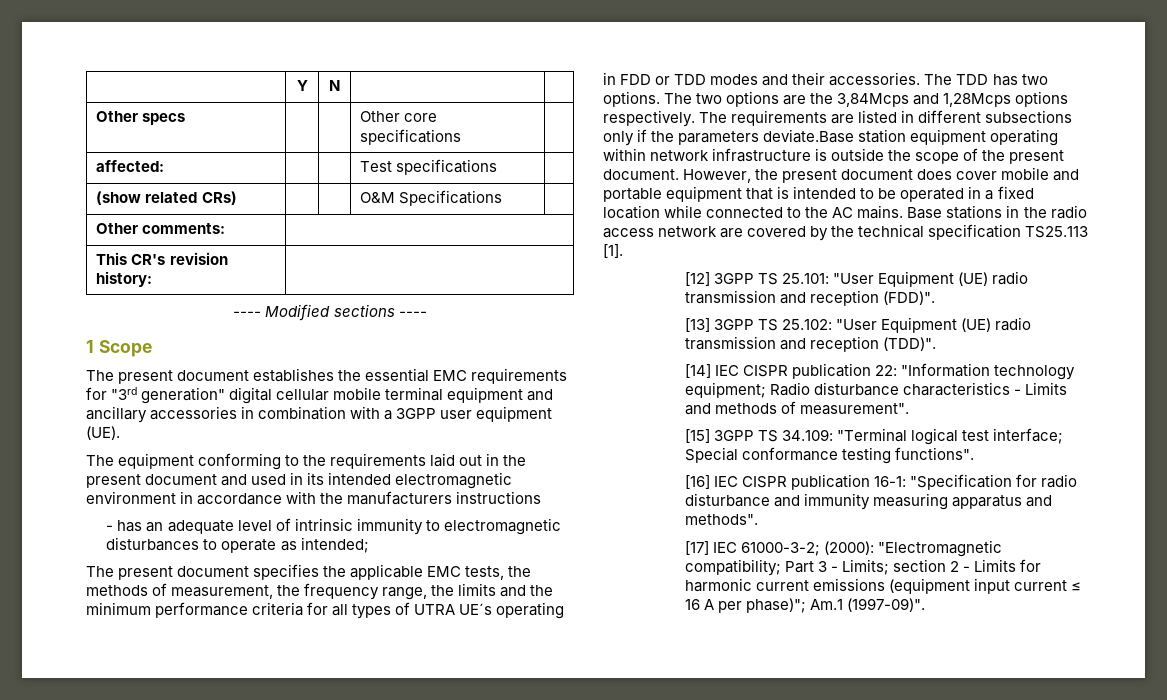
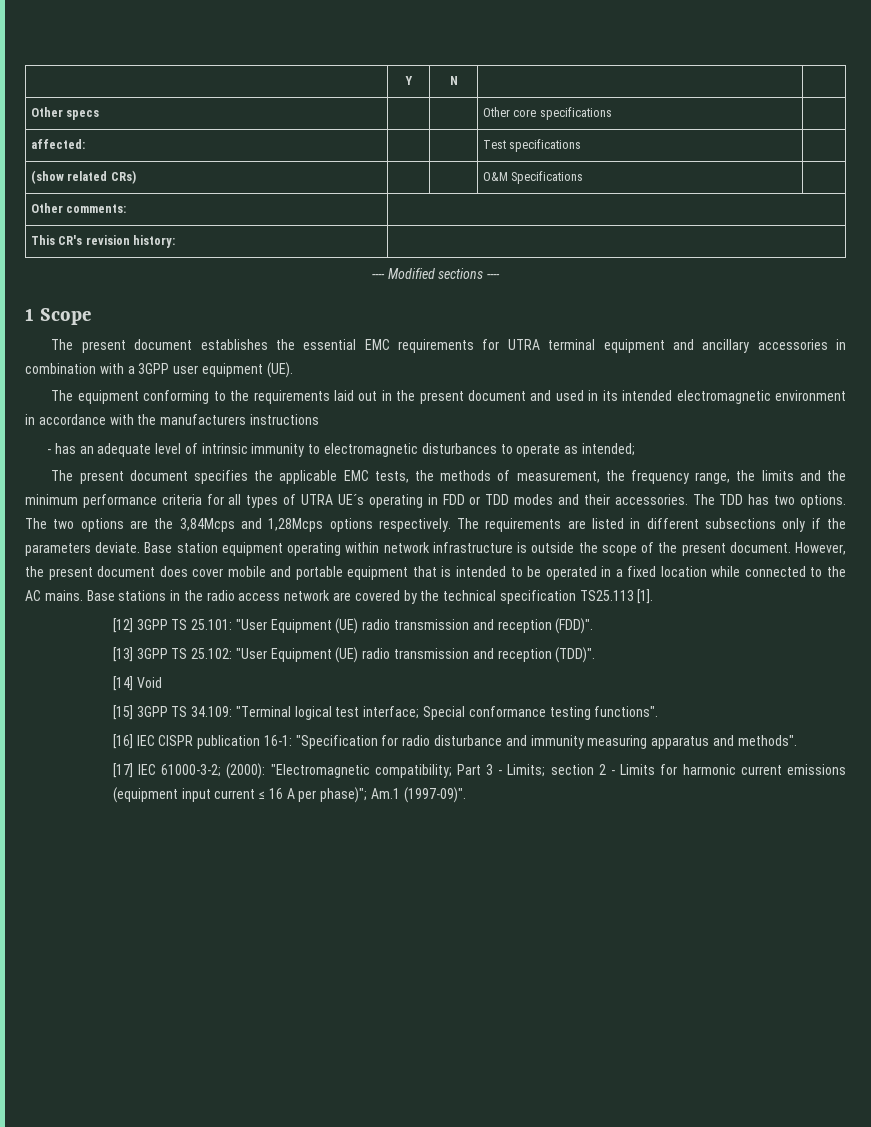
[111,387,382,404] "3rd generation" digital cellular mobile -> [507,339,540,350] UTRA
[763,129,855,143] deviate.Base -> [95,542,173,553] deviate. Base
[714,363,1075,380] [684,382,1067,398] [684,401,909,415] IEC CISPR publication 22: "Information technology equipment; Radio disturbance characteristics - Limits and methods of measurement". -> [136,677,162,688] Void

